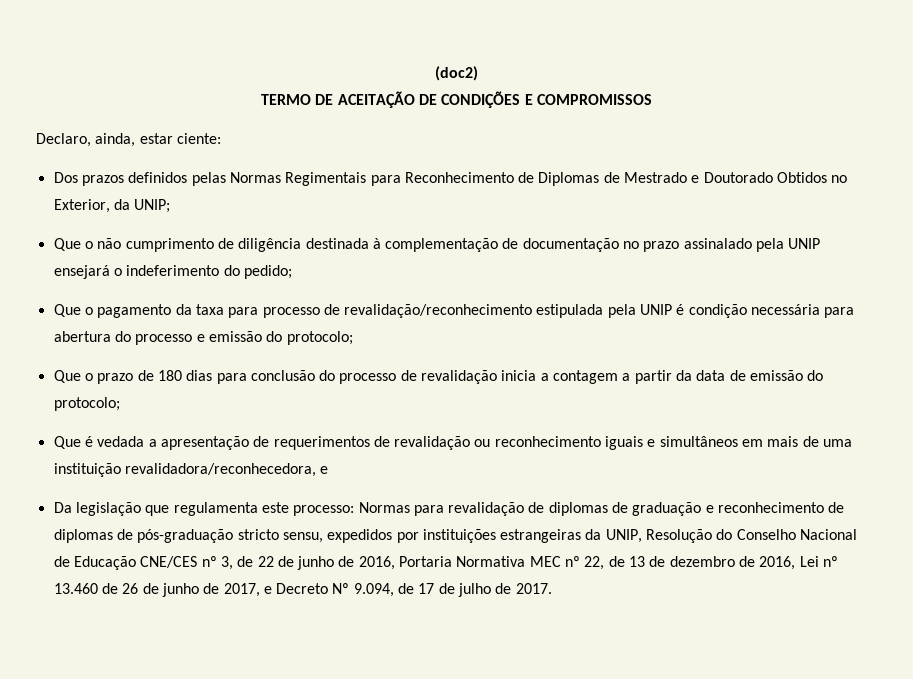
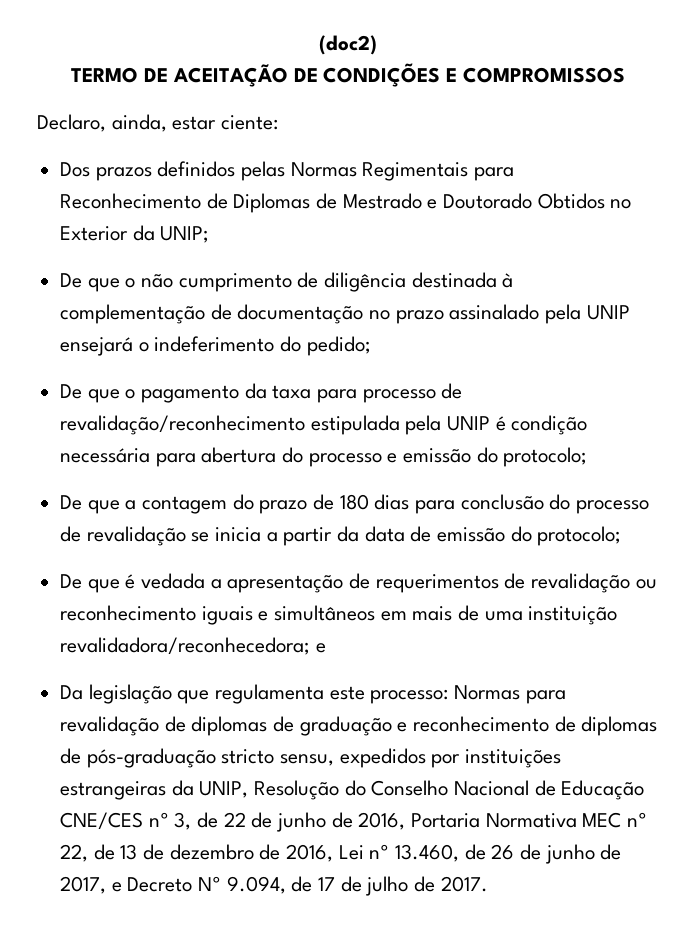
[53,199,110,213] Exterior, -> [60,226,129,241] Exterior
[53,238,81,251] Que -> [60,273,120,292] De que
[53,304,81,317] Que -> [60,384,120,403] De que
[53,370,93,383] Que o -> [60,494,254,514] De que a contagem do
(498, 377) none -> [191,532,210,542] se
[553,370,631,384] contagem a -> (278, 537) none
[53,436,81,449] Que -> [60,574,120,593] De que
[124,463,316,477] revalidadora/reconhecedora, -> [60,637,311,655] revalidadora/reconhecedora;
[53,583,98,594] 13.460 -> [395,844,460,862] 13.460,

